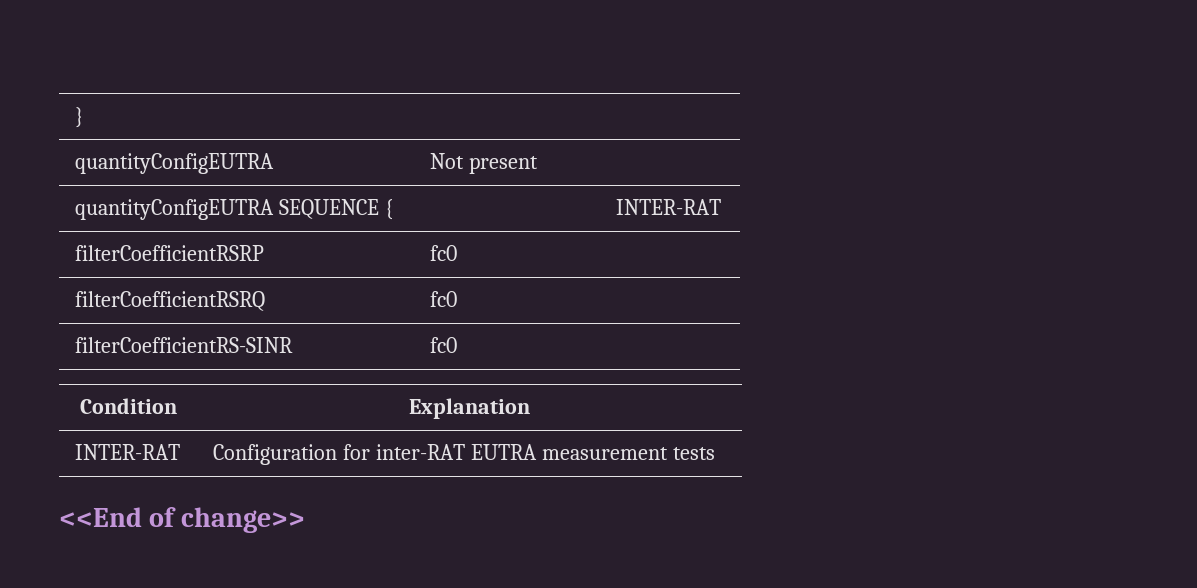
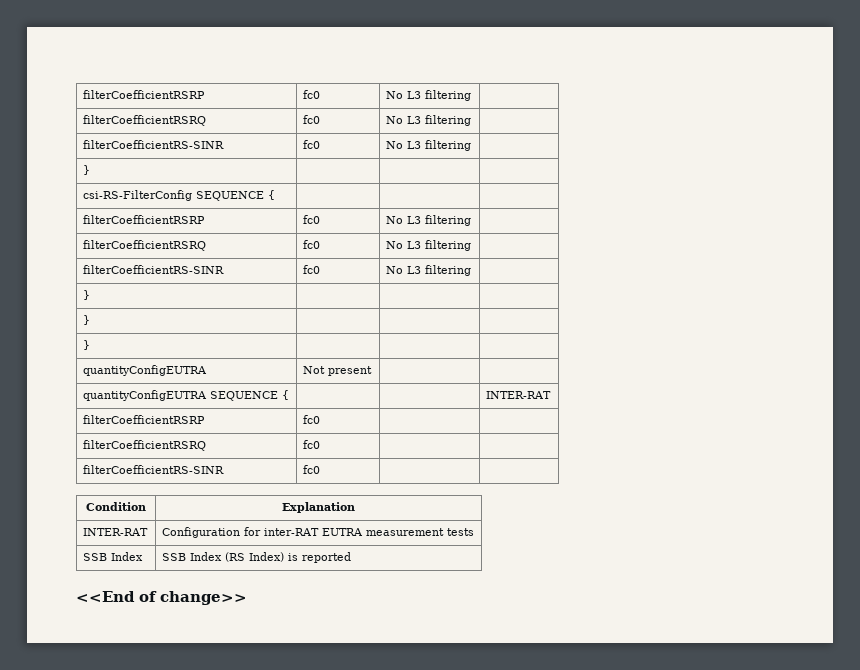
(75, 117) none -> [83,90,206,99] [303,90,321,99] [386,90,472,101] [83,115,207,126] [303,115,321,124] [386,115,472,126] [83,140,225,149] [303,140,321,149] [386,140,472,151] [83,165,91,175] [83,190,276,201] [83,215,206,224] [303,215,321,224] [386,215,472,226] [83,240,207,251] [303,240,321,249] [386,240,472,251] [83,265,225,274] [303,265,321,274] [386,265,472,276] [83,290,91,300] [83,315,91,325] filterCoefficientRSRP | fc0 | No L3 filtering | // filterCoefficientRSRQ | fc0 | No L3 filtering | // filterCoefficientRS-SINR | fc0 | No L3 filtering | // } | | | // csi-RS-FilterConfig SEQUENCE { | | | // filterCoefficientRSRP | fc0 | No L3 filtering | // filterCoefficientRSRQ | fc0 | No L3 filtering | // filterCoefficientRS-SINR | fc0 | No L3 filtering | // } | | | // } | | | //
(715, 453) none -> [83,552,144,561] [162,552,352,563] // SSB Index | SSB Index (RS Index) is reported

